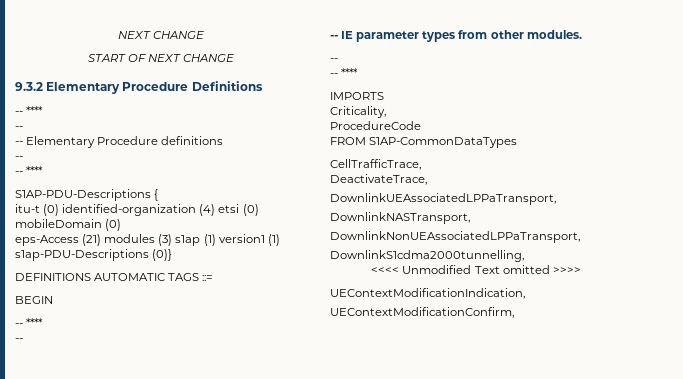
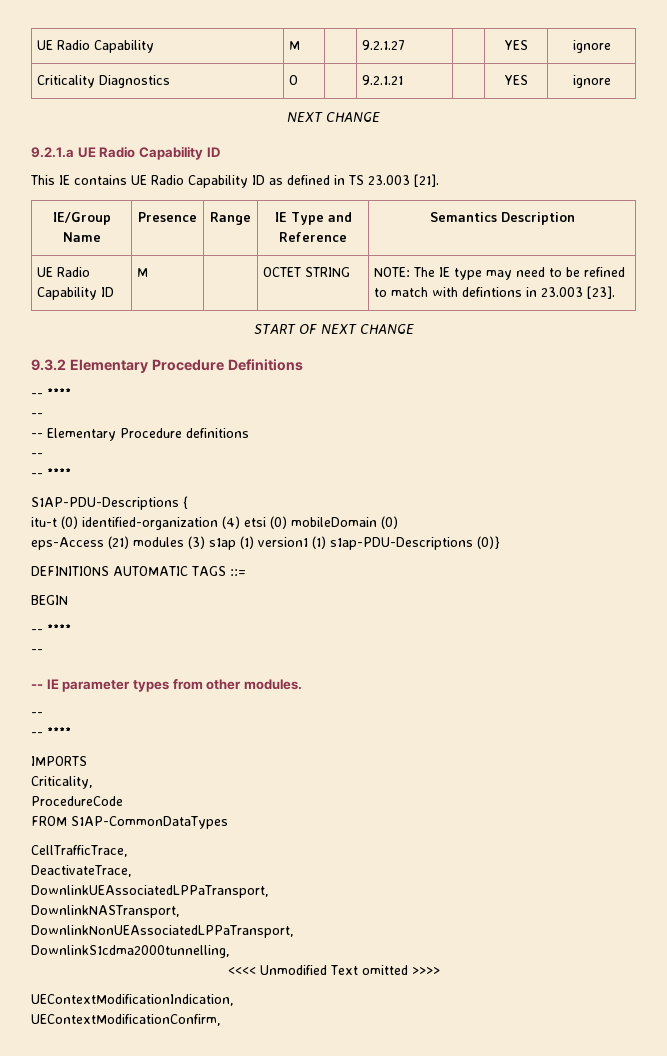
[117,31,205,39] NEXT CHANGE -> [36,40,154,53] [288,41,300,50] [361,40,405,50] [504,40,528,50] [572,40,611,53] [36,75,170,88] [288,75,298,85] [361,75,403,85] [504,75,528,85] [572,75,611,88] [287,112,380,122] [31,146,220,160] [30,174,439,188] [52,212,111,225] [62,232,101,242] [138,212,197,222] [210,212,251,225] [274,212,352,225] [279,232,347,242] [429,212,575,225] [36,267,90,277] [36,287,114,300] [136,268,148,277] [262,267,350,277] [373,267,625,280] [373,286,615,299] UE Radio Capability | M | | 9.2.1.27 | | YES | ignore // Criticality Diagnostics | O | | 9.2.1.21 | | YES | ignore // NEXT CHANGE // 9.2.1.a UE Radio Capability ID // This IE contains UE Radio Capability ID as defined in TS 23.003 [21]. // IE/Group Name | Presence | Range | IE Type and Reference | Semantics Description // UE Radio Capability ID | M | | OCTET STRING | NOTE: The IE type may need to be refined to match with defintions in 23.003 [23].

